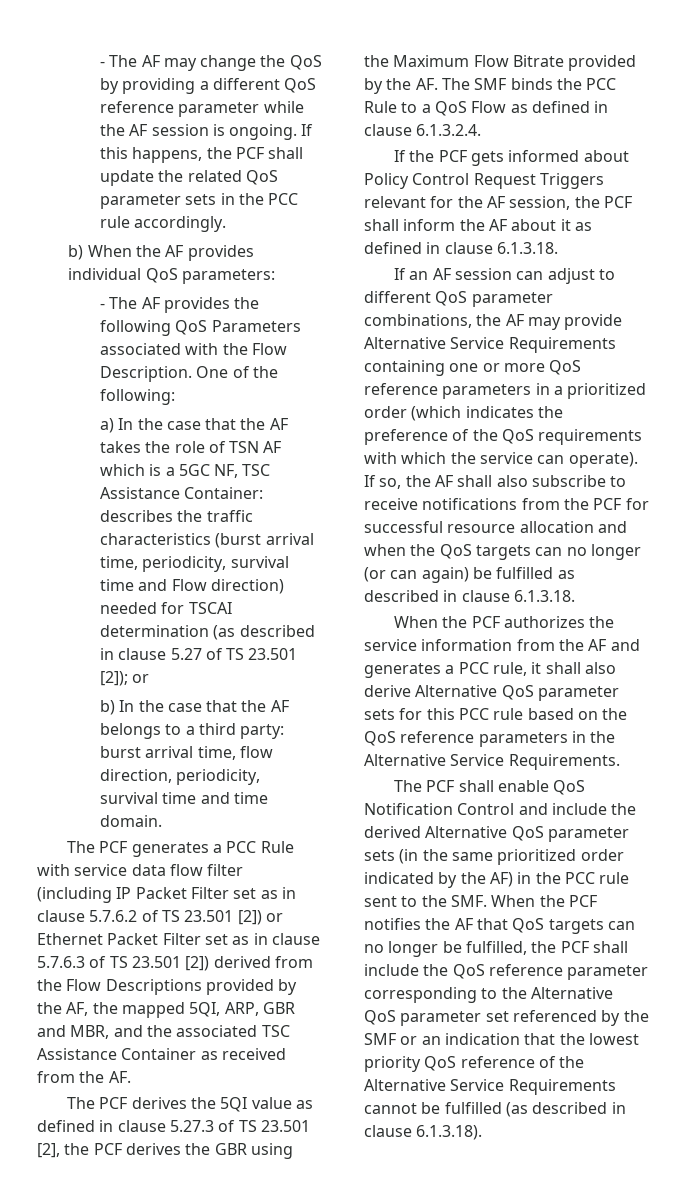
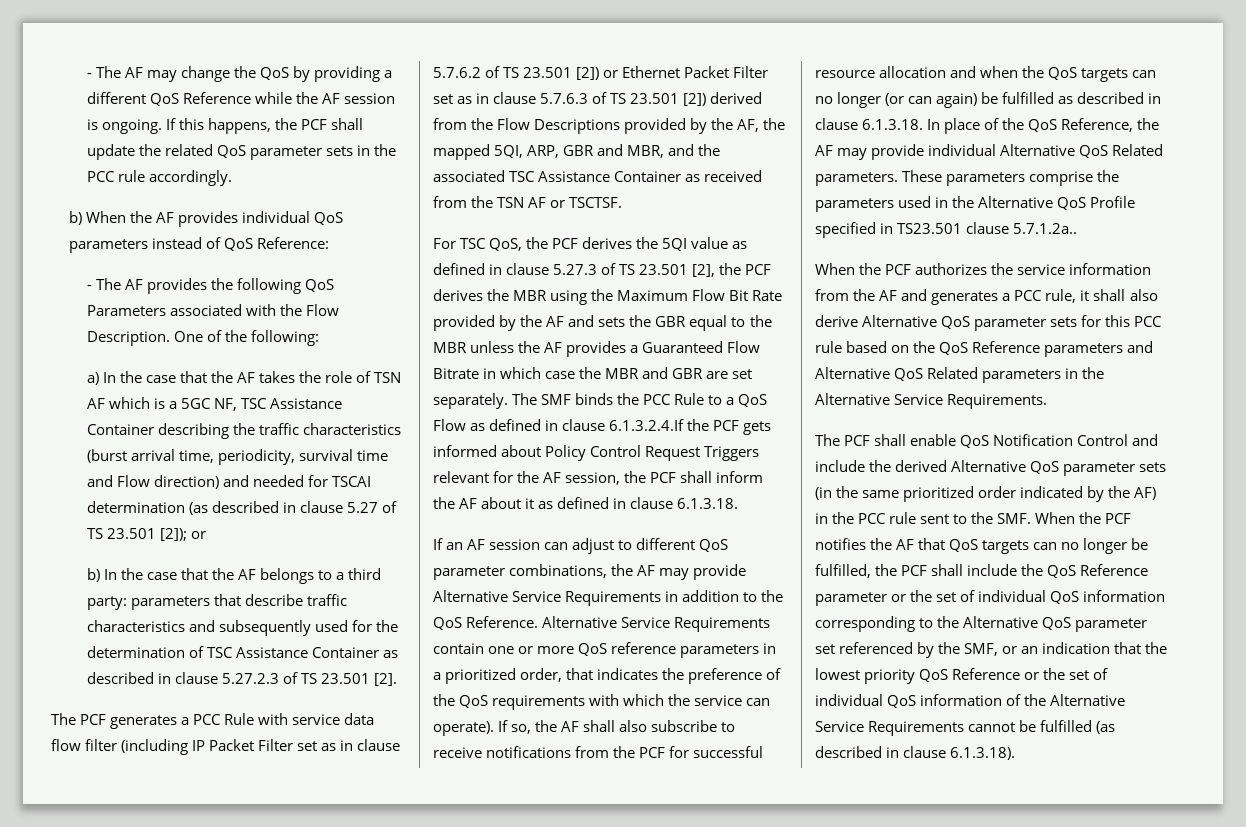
[99,101,260,117] reference parameter -> [182,92,251,104] Reference
[182,269,276,284] parameters: -> [68,237,330,253] parameters instead of QoS Reference:
[184,487,264,499] [99,510,173,522] Container: describes -> [86,423,229,439] Container describing
(284, 586) none -> [223,475,250,487] and
[99,746,273,760] [99,769,261,785] [99,792,268,804] [99,815,162,827] burst arrival time, flow direction, periodicity, survival time and time domain. -> [130,594,348,610] [86,620,399,636] [86,646,399,658] [86,672,398,686] parameters that describe traffic characteristics and subsequently used for the determination of TSC Assistance Container as described in clause 5.27.2.3 of TS 23.501 [2].
[108,1071,131,1083] [66,1097,95,1109] AF. // The -> [497,197,623,208] [433,237,549,251] TSN AF or TSCTSF. // For TSC QoS, the
[214,1143,247,1155] GBR -> [513,290,548,301] MBR
[512,55,637,71] [364,78,438,94] Bitrate provided by the AF. -> [729,290,783,301] [433,315,772,331] [433,341,761,357] [433,367,753,379] [433,393,508,409] Bit Rate provided by the AF and sets the GBR equal to the MBR unless the AF provides a Guaranteed Flow Bitrate in which case the MBR and GBR are set separately.
[416,124,482,136] [393,150,406,162] 6.1.3.2.4. // If -> [609,419,685,431] 6.1.3.2.4.If
[364,360,445,376] containing -> [665,590,784,602] [433,616,771,632] [433,643,484,654] in addition to the QoS Reference. Alternative Service Requirements contain
[364,406,462,421] order (which -> [520,668,594,682] order, that
(575, 596) none -> [927,118,1160,134] [815,144,1164,160] [815,170,1120,186] [815,196,1136,212] [815,222,1078,238] In place of the QoS Reference, the AF may provide individual Alternative QoS Related parameters. These parameters comprise the parameters used in the Alternative QoS Profile specified in TS23.501 clause 5.7.1.2a..
[400,731,475,743] reference -> [972,341,1154,357] [815,367,979,381] Reference parameters and Alternative QoS Related
[488,964,649,980] reference parameter -> [1080,564,1149,576] [815,590,1166,606] Reference parameter or the set of individual QoS information
[364,1033,396,1045] SMF -> [964,643,999,656] SMF,
[460,1056,535,1068] reference -> [952,668,1109,680] [815,694,1003,708] Reference or the set of individual QoS information

